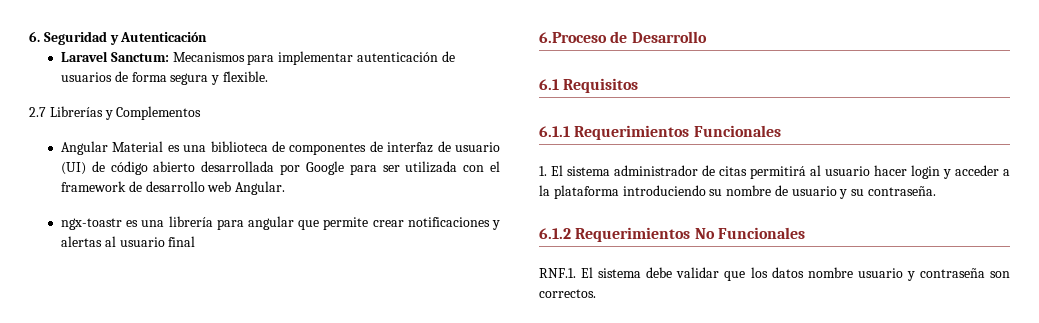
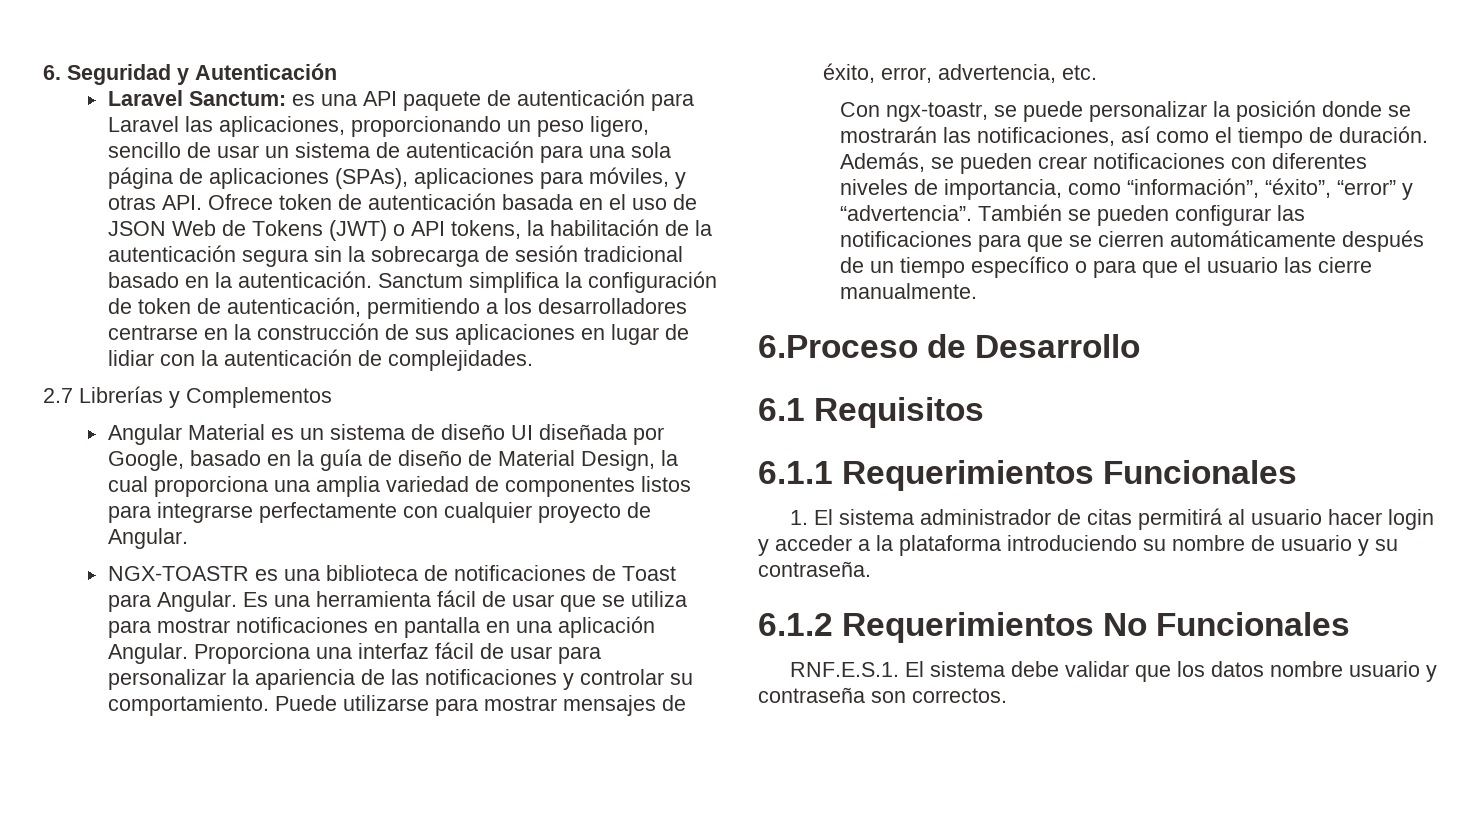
[172,51,455,65] [61,71,268,85] Mecanismos para implementar autenticación de usuarios de forma segura y flexible. -> [291,89,694,111] [107,116,649,137] [107,141,671,163] [107,167,686,189] [107,193,697,210] [107,219,712,241] [107,245,683,267] [107,271,717,293] [107,297,687,319] [107,323,689,345] [107,349,533,371] es una API paquete de autenticación para Laravel las aplicaciones, proporcionando un peso ligero, sencillo de usar un sistema de autenticación para una sola página de aplicaciones (SPAs), aplicaciones para móviles, y otras API. Ofrece token de autenticación basada en el uso de JSON Web de Tokens (JWT) o API tokens, la habilitación de la autenticación segura sin la sobrecarga de sesión tradicional basado en la autenticación. Sanctum simplifica la configuración de token de autenticación, permitiendo a los desarrolladores centrarse en la construcción de sus aplicaciones en lugar de lidiar con la autenticación de complejidades.
[183,141,500,155] [61,161,501,175] [61,181,286,195] [61,216,500,230] [61,236,196,247] una biblioteca de componentes de interfaz de usuario (UI) de código abierto desarrollada por Google para ser utilizada con el framework de desarrollo web Angular. // ngx-toastr es una librería para angular que permite crear notificaciones y alertas al usuario final -> [299,424,664,445] [107,449,678,471] [107,476,691,497] [107,502,651,523] [107,528,188,549] [107,565,676,581] [107,590,687,612] [107,616,655,638] [107,642,601,664] [107,669,693,690] [107,695,686,716] [822,63,1097,83] [839,100,1411,122] [839,126,1428,148] [839,152,1367,174] [839,178,1413,200] [839,204,1305,226] [839,230,1424,252] [839,256,1372,278] [839,283,977,299] un sistema de diseño UI diseñada por Google, basado en la guía de diseño de Material Design, la cual proporciona una amplia variedad de componentes listos para integrarse perfectamente con cualquier proyecto de Angular. // NGX-TOASTR es una biblioteca de notificaciones de Toast para Angular. Es una herramienta fácil de usar que se utiliza para mostrar notificaciones en pantalla en una aplicación Angular. Proporciona una interfaz fácil de usar para personalizar la apariencia de las notificaciones y controlar su comportamiento. Puede utilizarse para mostrar mensajes de éxito, error, advertencia, etc. // Con ngx-toastr, se puede personalizar la posición donde se mostrarán las notificaciones, así como el tiempo de duración. Además, se pueden crear notificaciones con diferentes niveles de importancia, como “información”, “éxito”, “error” y “advertencia”. También se pueden configurar las notificaciones para que se cierren automáticamente después de un tiempo específico o para que el usuario las cierre manualmente.
[539,268,576,278] RNF.1. -> [789,662,899,677] RNF.E.S.1.

